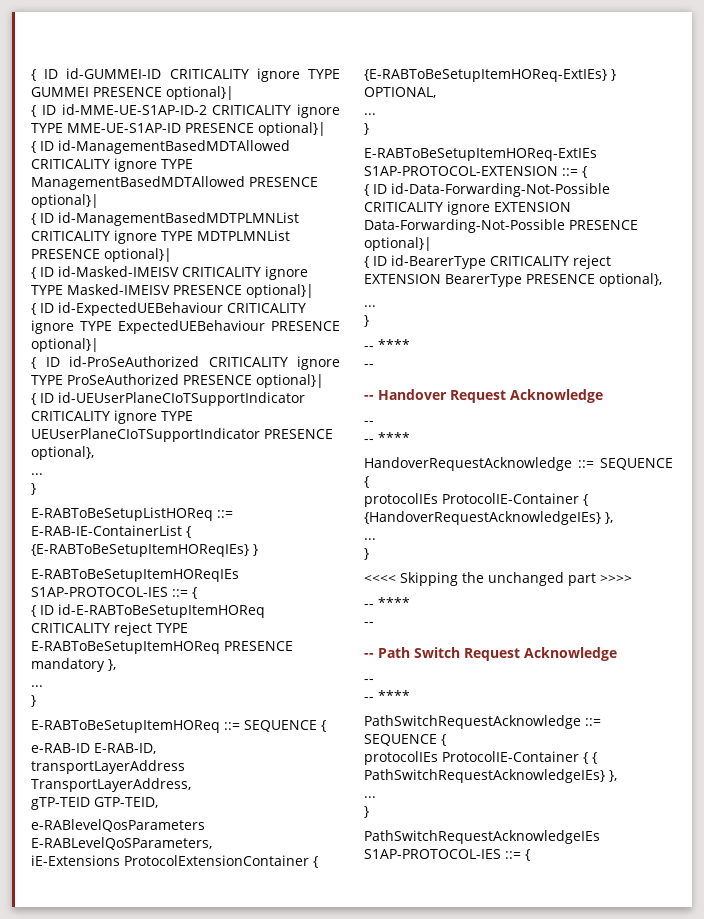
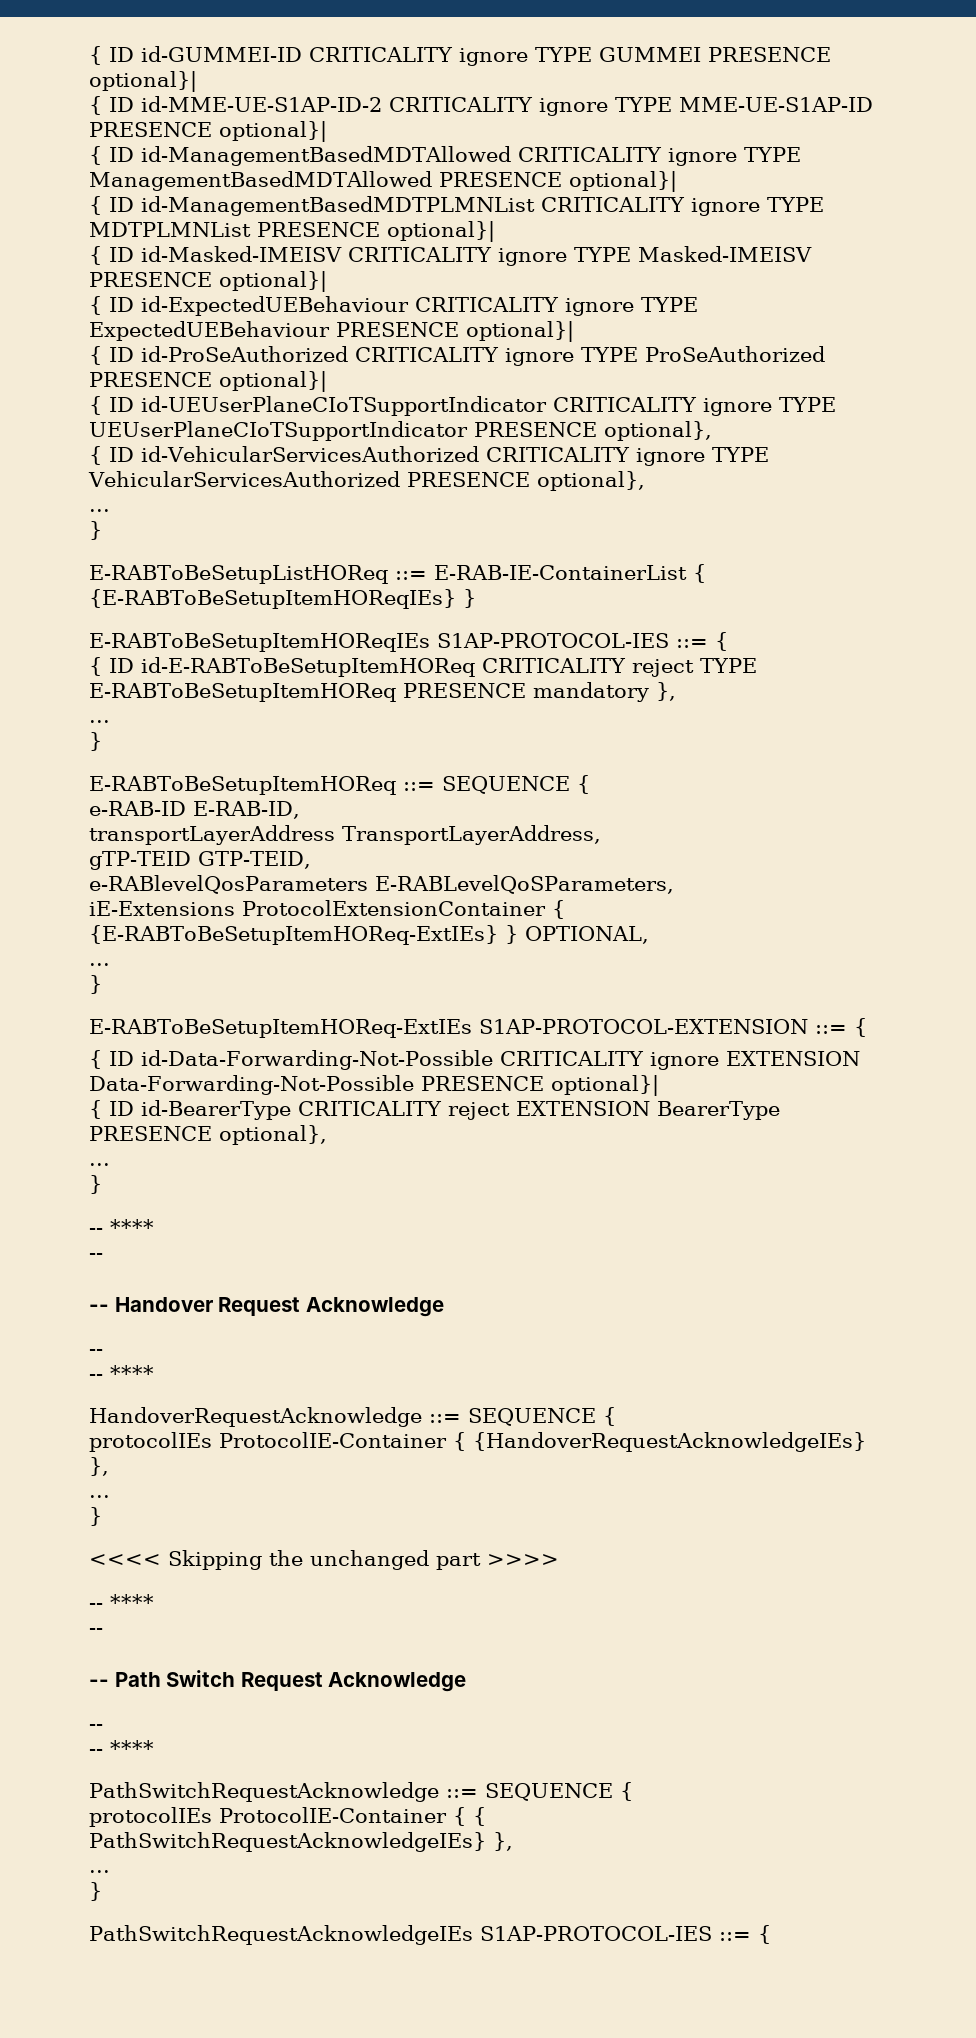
(94, 453) none -> [89,446,769,466] [88,471,645,491] // { ID id-VehicularServicesAuthorized CRITICALITY ignore TYPE VehicularServicesAuthorized PRESENCE optional},

